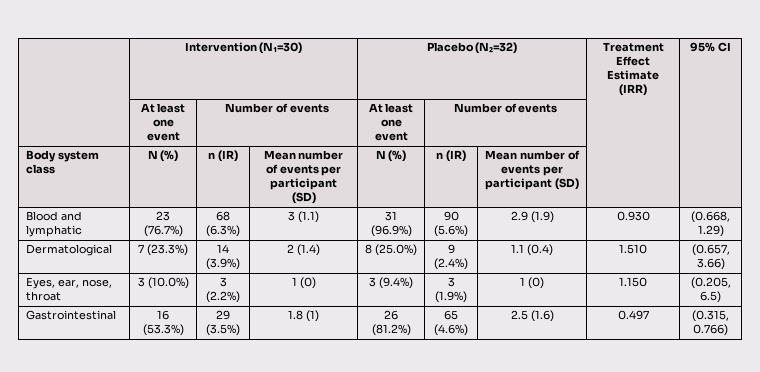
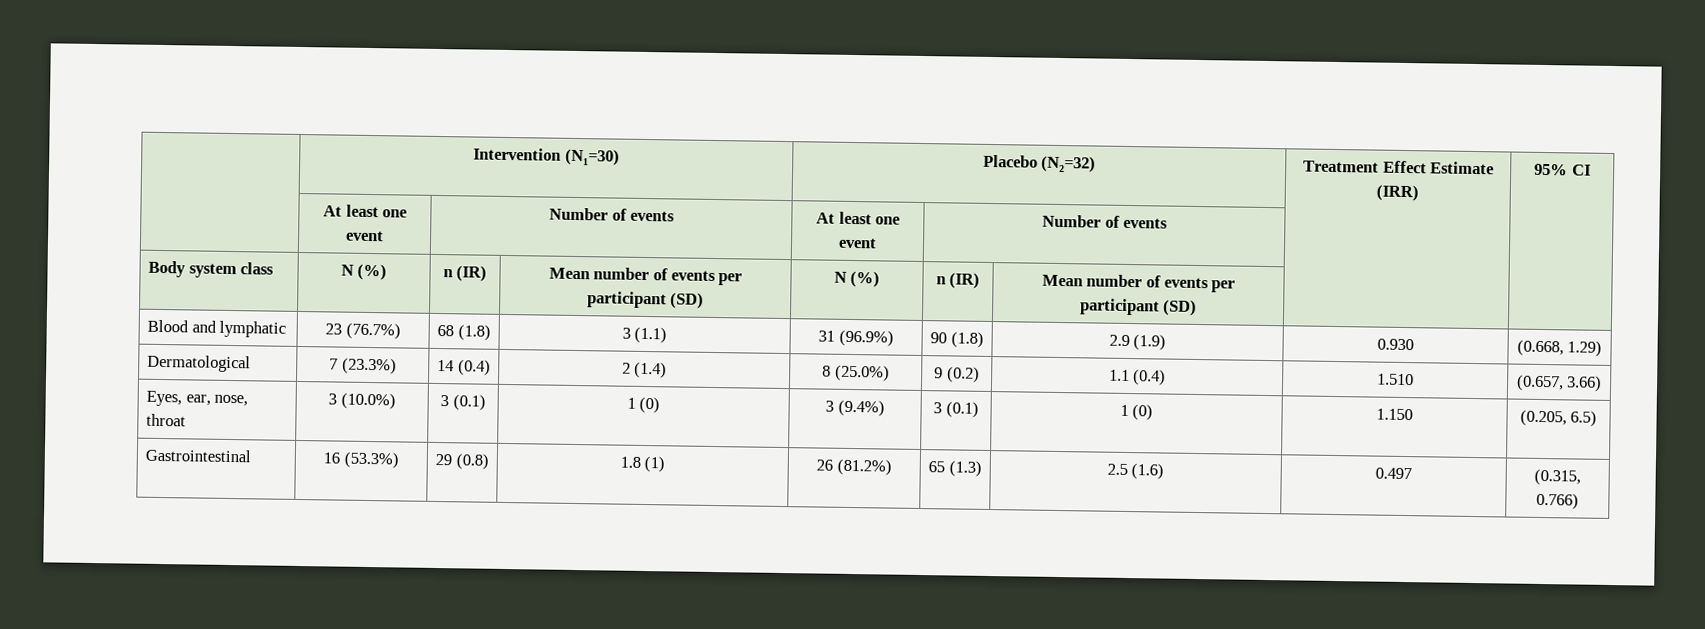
[206,225,240,237] (6.3%) -> [457,324,491,341] (1.8)
[434,225,468,237] (5.6%) -> [950,331,984,348] (1.8)
[206,258,240,270] (3.9%) -> [457,359,491,376] (0.4)
[434,258,468,270] (2.4%) -> [946,366,980,383] (0.2)
[206,291,240,303] (2.2%) -> [452,394,486,411] (0.1)
[435,291,467,303] (1.9%) -> [945,401,979,418] (0.1)
[206,324,240,336] (3.5%) -> [455,453,489,470] (0.8)
[434,324,468,336] (4.6%) -> [948,460,982,477] (1.3)

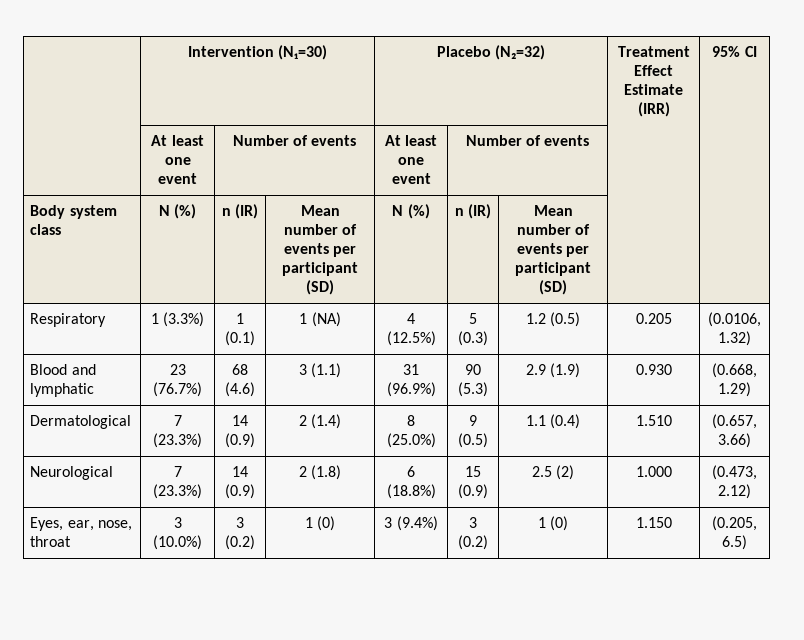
(1198, 307) none -> [30,313,107,327] [150,312,205,327] [236,313,244,324] [225,331,255,346] [299,312,341,327] [407,313,415,324] [386,331,436,346] [469,313,477,324] [458,331,488,346] [525,312,581,327] [635,313,672,324] [708,312,761,327] [718,331,751,346] // Respiratory | 1 (3.3%) | 1 (0.1) | 1 (NA) | 4 (12.5%) | 5 (0.3) | 1.2 (0.5) | 0.205 | (0.0106, 1.32)
[457,324,491,341] (1.8) -> [225,382,255,397] (4.6)
[950,331,984,348] (1.8) -> [458,382,488,397] (5.3)
[457,359,491,376] (0.4) -> [225,433,255,448] (0.9)
[946,366,980,383] (0.2) -> [458,433,488,448] (0.5)
(1603, 383) none -> [30,466,114,480] [173,466,182,477] [153,484,202,499] [232,466,248,477] [225,484,255,499] [298,465,342,480] [407,466,415,477] [386,484,436,499] [465,466,481,477] [458,484,488,499] [531,465,575,480] [635,466,672,477] [712,465,757,480] [718,484,751,499] // Neurological | 7 (23.3%) | 14 (0.9) | 2 (1.8) | 6 (18.8%) | 15 (0.9) | 2.5 (2) | 1.000 | (0.473, 2.12)
[452,394,486,411] (0.1) -> [225,535,255,550] (0.2)
[945,401,979,418] (0.1) -> [458,535,488,550] (0.2)
[145,448,252,463] [323,451,399,469] [435,453,489,470] [619,456,666,473] [816,458,892,476] [928,460,982,477] [1106,463,1165,480] [1375,467,1412,480] [1534,468,1581,486] [1536,492,1579,510] // Gastrointestinal | 16 (53.3%) | 29 (0.8) | 1.8 (1) | 26 (81.2%) | 65 (1.3) | 2.5 (1.6) | 0.497 | (0.315, 0.766) -> (747, 542) none

